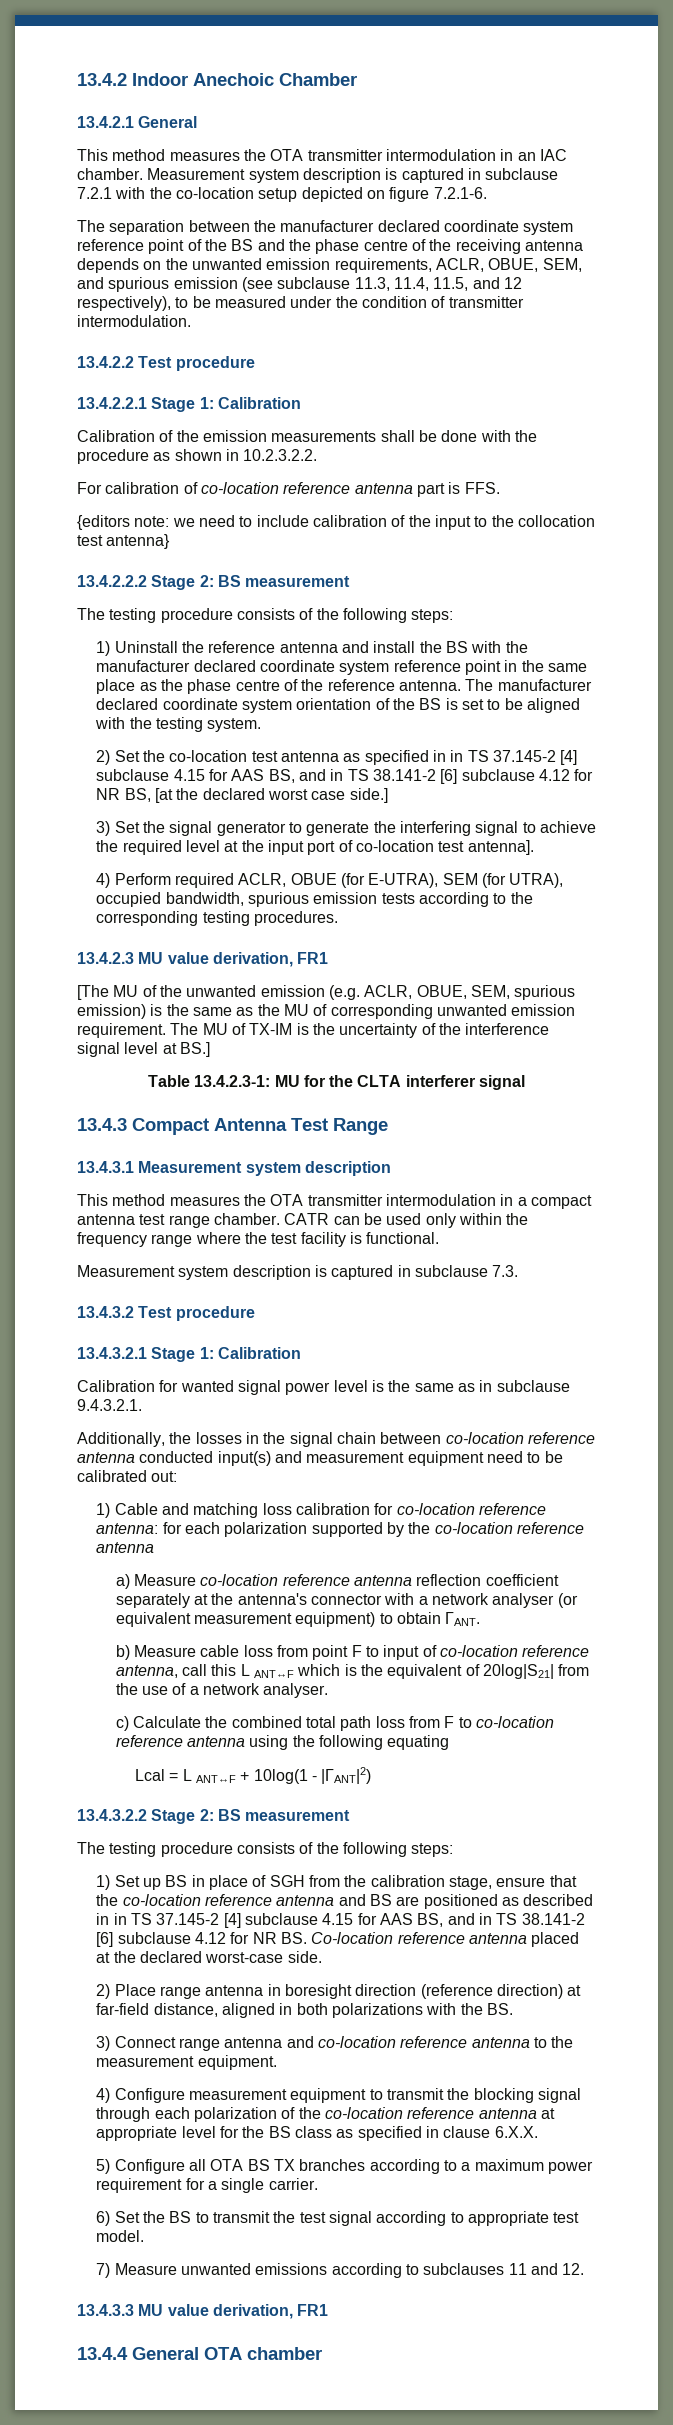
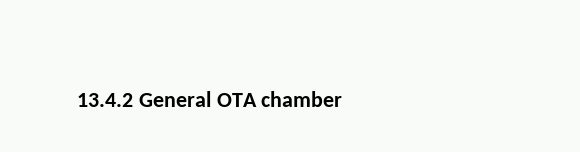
[132,73,357,86] [77,116,198,128] [77,149,567,161] [77,168,559,183] [77,187,487,202] [77,220,574,235] [77,239,583,254] [77,258,582,273] [77,277,522,292] [77,296,524,311] [77,315,191,327] [77,356,255,371] [77,397,301,412] [77,430,537,442] [77,449,318,464] [77,482,500,497] [77,515,595,530] [77,534,171,549] [77,575,351,590] [77,608,454,623] [96,641,528,656] [96,660,587,675] [96,679,592,694] [96,698,580,713] [95,717,262,732] [96,750,578,765] [96,769,594,784] [96,788,388,803] [96,821,596,836] [96,840,534,855] [96,873,564,888] [96,892,533,907] [96,911,339,926] [77,952,329,967] [77,985,576,1000] [77,1004,576,1019] [77,1023,550,1038] [77,1042,210,1057] [147,1075,526,1090] [77,1118,388,1135] [77,1161,391,1176] [77,1194,592,1209] [77,1213,529,1228] [77,1232,440,1247] [77,1265,519,1280] [77,1306,255,1321] [77,1347,301,1362] [77,1380,570,1395] [77,1399,142,1411] [77,1432,595,1447] [77,1451,563,1466] [77,1470,178,1482] [96,1503,546,1518] [96,1522,584,1537] [96,1542,155,1553] [115,1574,559,1589] [115,1593,578,1608] [115,1612,481,1627] [115,1645,590,1660] [115,1664,590,1679] [115,1683,329,1698] [115,1716,554,1731] [115,1735,450,1750] [135,1767,372,1784] [77,1809,351,1824] [77,1842,454,1857] [96,1875,577,1890] [96,1894,594,1909] [96,1913,585,1928] [96,1932,580,1947] [96,1951,322,1963] [96,1984,582,1999] [96,2003,513,2018] [96,2036,574,2051] [96,2055,277,2070] [96,2088,581,2103] [96,2107,555,2122] [96,2126,538,2141] [96,2159,593,2174] [96,2178,318,2193] [96,2211,580,2226] [96,2230,145,2242] [96,2263,585,2278] [77,2304,329,2319] [77,2347,128,2360] Indoor Anechoic Chamber // 13.4.2.1 General // This method measures the OTA transmitter intermodulation in an IAC chamber. Measurement system description is captured in subclause 7.2.1 with the co-location setup depicted on figure 7.2.1-6. // The separation between the manufacturer declared coordinate system reference point of the BS and the phase centre of the receiving antenna depends on the unwanted emission requirements, ACLR, OBUE, SEM, and spurious emission (see subclause 11.3, 11.4, 11.5, and 12 respectively), to be measured under the condition of transmitter intermodulation. // 13.4.2.2 Test procedure // 13.4.2.2.1 Stage 1: Calibration // Calibration of the emission measurements shall be done with the procedure as shown in 10.2.3.2.2. // For calibration of co-location reference antenna part is FFS. // {editors note: we need to include calibration of the input to the collocation test antenna} // 13.4.2.2.2 Stage 2: BS measurement // The testing procedure consists of the following steps: // 1) Uninstall the reference antenna and install the BS with the manufacturer declared coordinate system reference point in the same place as the phase centre of the reference antenna. The manufacturer declared coordinate system orientation of the BS is set to be aligned with the testing system. // 2) Set the co-location test antenna as specified in in TS 37.145-2 [4] subclause 4.15 for AAS BS, and in TS 38.141-2 [6] subclause 4.12 for NR BS, [at the declared worst case side.] // 3) Set the signal generator to generate the interfering signal to achieve the required level at the input port of co-location test antenna]. // 4) Perform required ACLR, OBUE (for E-UTRA), SEM (for UTRA), occupied bandwidth, spurious emission tests according to the corresponding testing procedures. // 13.4.2.3 MU value derivation, FR1 // [The MU of the unwanted emission (e.g. ACLR, OBUE, SEM, spurious emission) is the same as the MU of corresponding unwanted emission requirement. The MU of TX-IM is the uncertainty of the interference signal level at BS.] // Table 13.4.2.3-1: MU for the CLTA interferer signal // 13.4.3 Compact Antenna Test Range // 13.4.3.1 Measurement system description // This method measures the OTA transmitter intermodulation in a compact antenna test range chamber. CATR can be used only within the frequency range where the test facility is functional. // Measurement system description is captured in subclause 7.3. // 13.4.3.2 Test procedure // 13.4.3.2.1 Stage 1: Calibration // Calibration for wanted signal power level is the same as in subclause 9.4.3.2.1. // Additionally, the losses in the signal chain between co-location reference antenna conducted input(s) and measurement equipment need to be calibrated out: // 1) Cable and matching loss calibration for co-location reference antenna: for each polarization supported by the co-location reference antenna // a) Measure co-location reference antenna reflection coefficient separately at the antenna's connector with a network analyser (or equivalent measurement equipment) to obtain ΓANT. // b) Measure cable loss from point F to input of co-location reference antenna, call this L ANT↔F which is the equivalent of 20log|S21| from the use of a network analyser. // c) Calculate the combined total path loss from F to co-location reference antenna using the following equating // Lcal = L ANT↔F + 10log(1 - |ΓANT|2) // 13.4.3.2.2 Stage 2: BS measurement // The testing procedure consists of the following steps: // 1) Set up BS in place of SGH from the calibration stage, ensure that the co-location reference antenna and BS are positioned as described in in TS 37.145-2 [4] subclause 4.15 for AAS BS, and in TS 38.141-2 [6] subclause 4.12 for NR BS. Co-location reference antenna placed at the declared worst-case side. // 2) Place range antenna in boresight direction (reference direction) at far-field distance, aligned in both polarizations with the BS. // 3) Connect range antenna and co-location reference antenna to the measurement equipment. // 4) Configure measurement equipment to transmit the blocking signal through each polarization of the co-location reference antenna at appropriate level for the BS class as specified in clause 6.X.X. // 5) Configure all OTA BS TX branches according to a maximum power requirement for a single carrier. // 6) Set the BS to transmit the test signal according to appropriate test model. // 7) Measure unwanted emissions according to subclauses 11 and 12. // 13.4.3.3 MU value derivation, FR1 // 13.4.4 -> (133, 100) none

